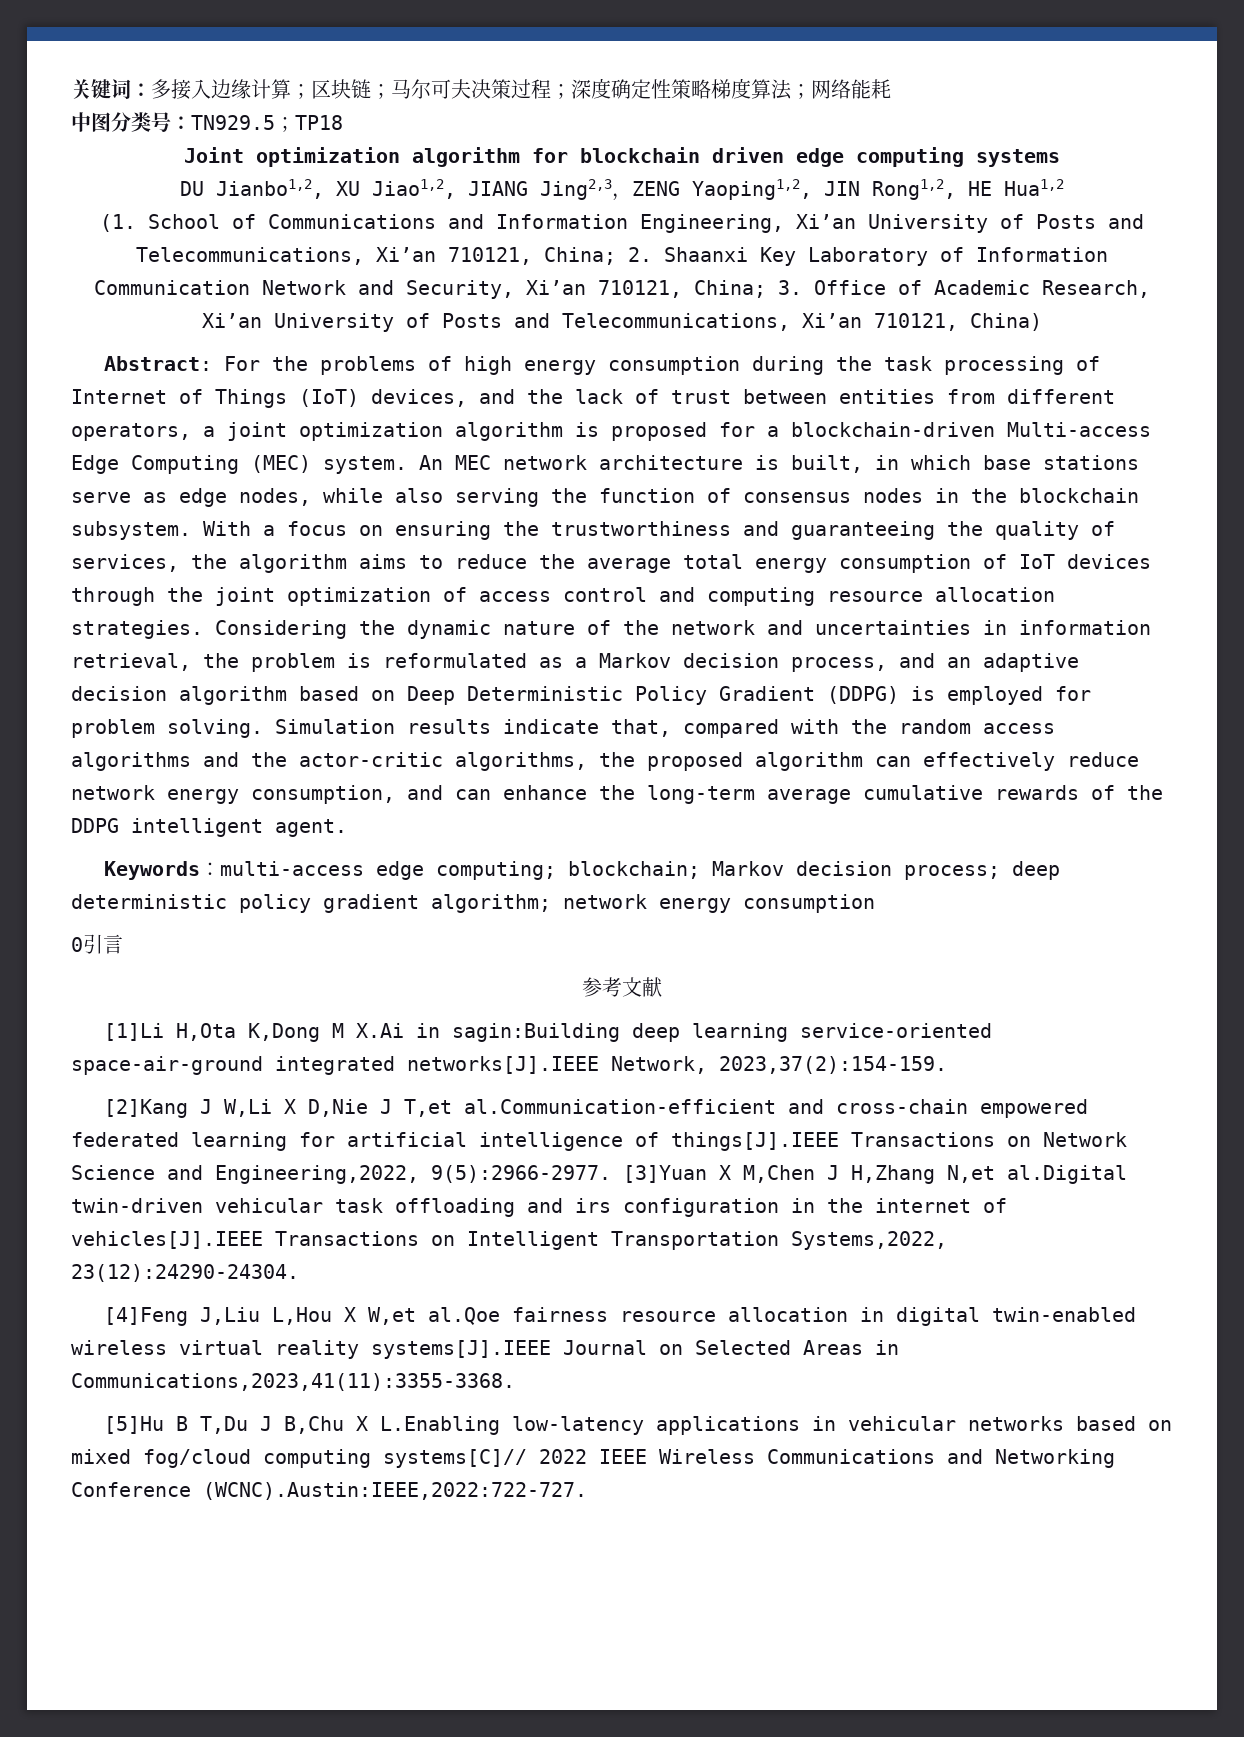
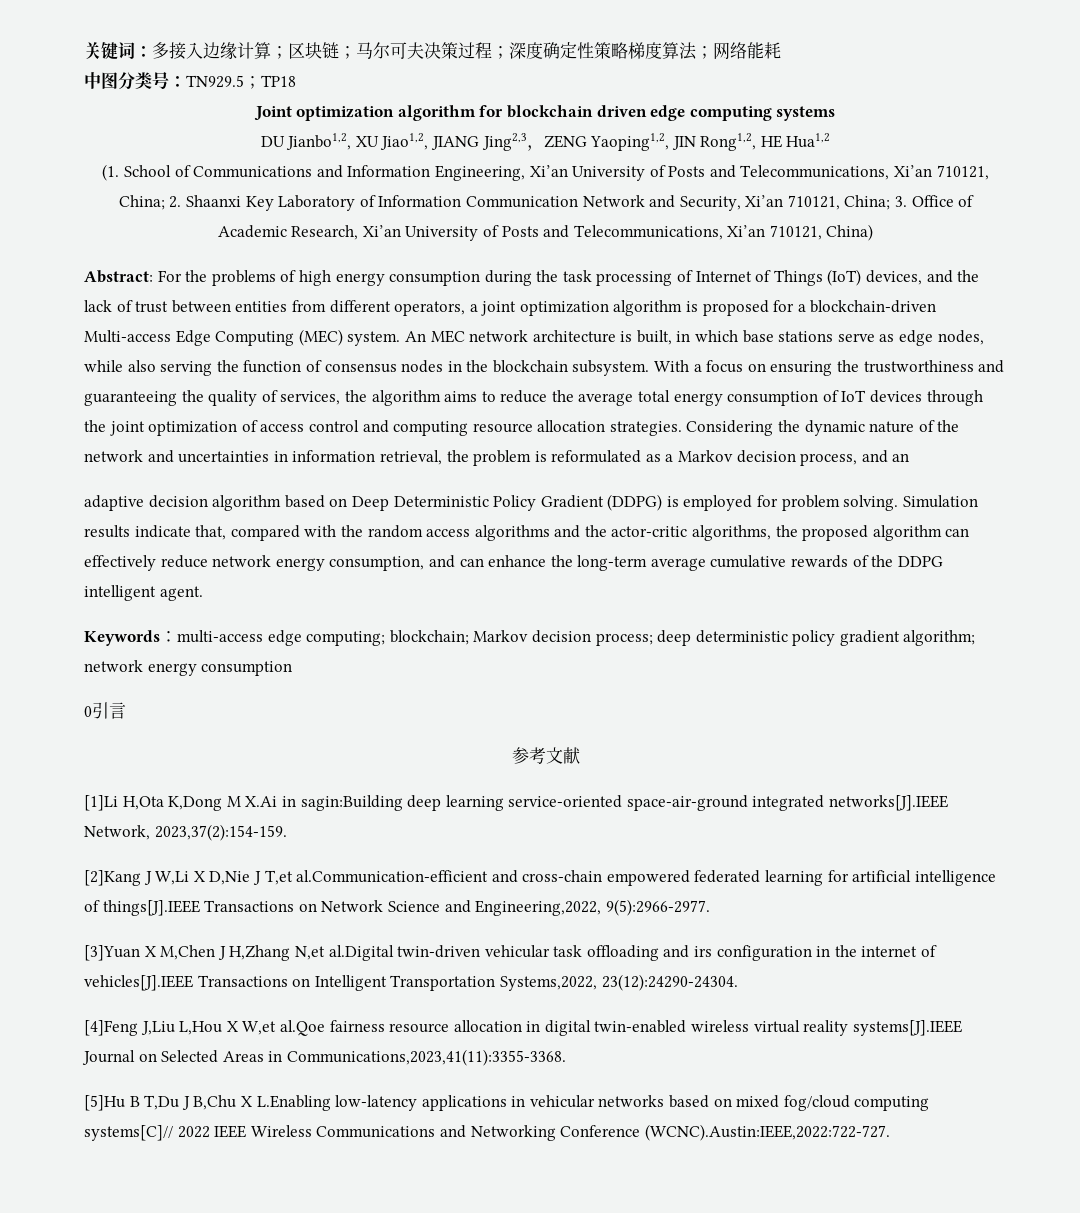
(971, 662) none -> (910, 457) //
(611, 1174) none -> (710, 907) //

